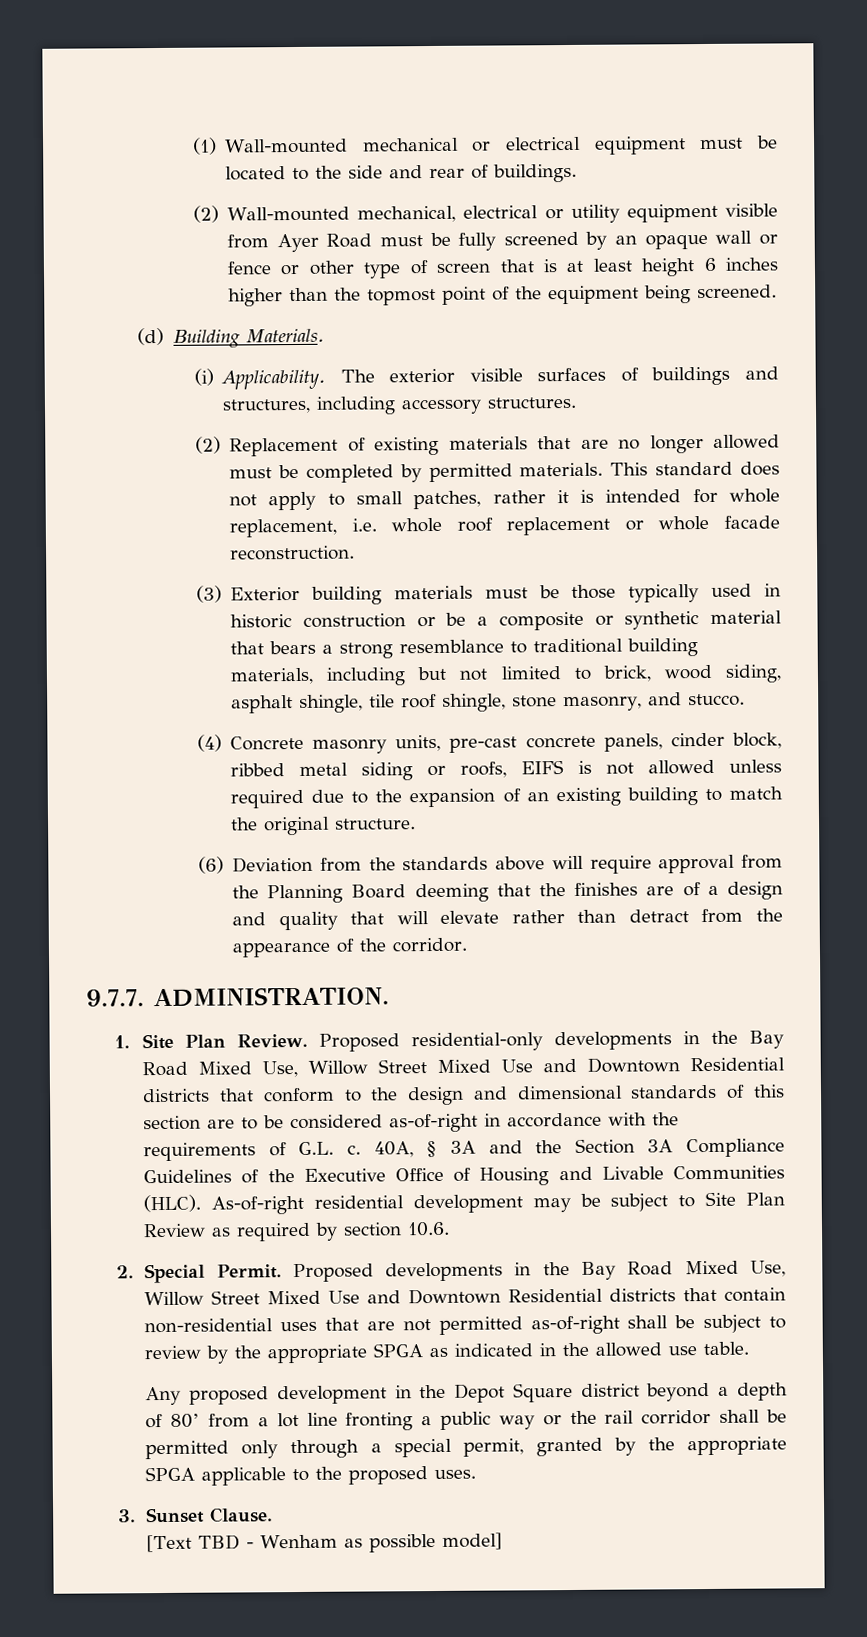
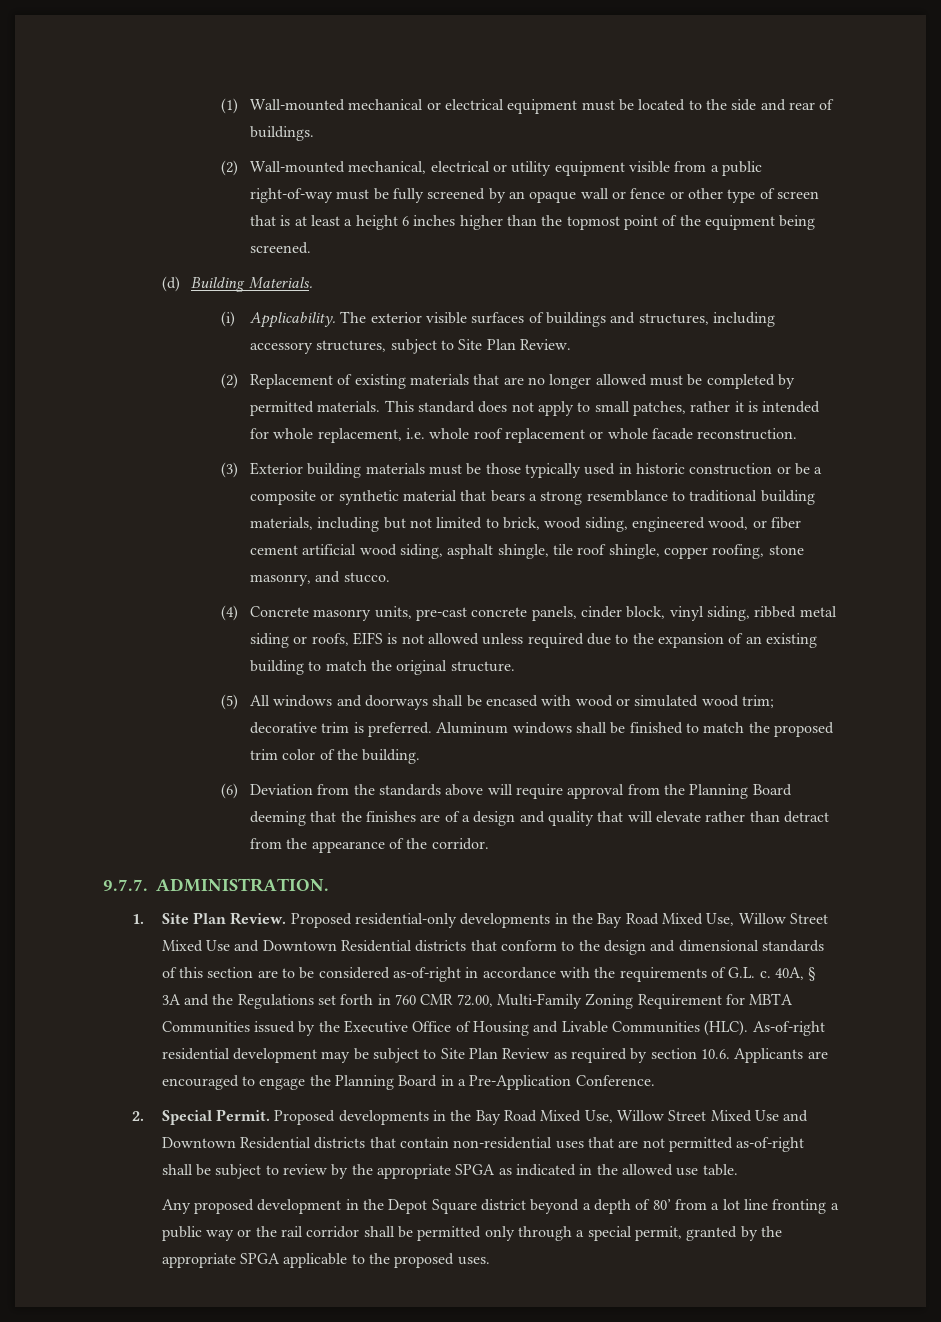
[276,233,373,253] Ayer Road -> [710,161,762,176] [250,188,334,203] a public right-of-way
(632, 265) none -> [344,219,353,226] a
[487,396,577,409] structures. -> [316,339,571,354] structures, subject to Site Plan Review.
(782, 673) none -> [631,517,801,532] [250,544,444,559] engineered wood, or fiber cement artificial wood siding,
(507, 702) none -> [663,544,765,559] copper roofing,
(782, 740) none -> [669,606,750,621] vinyl siding,
(417, 824) none -> [220,694,774,710] [250,722,834,737] [250,749,421,764] // (5) All windows and doorways shall be encased with wood or simulated wood trim; decorative trim is preferred. Aluminum windows shall be finished to match the proposed trim color of the building.
[574,1138,785,1158] [143,1169,260,1184] Section 3A Compliance Guidelines of -> [237,993,794,1009] [161,1021,316,1036] Regulations set forth in 760 CMR 72.00, Multi-Family Zoning Requirement for MBTA Communities issued by
(451, 1229) none -> [734,1048,828,1063] [161,1075,655,1090] Applicants are encouraged to engage the Planning Board in a Pre-Application Conference.
[118,1507,274,1524] [146,1532,504,1553] // 3. Sunset Clause. // [Text TBD - Wenham as possible model] -> (490, 1261) none

